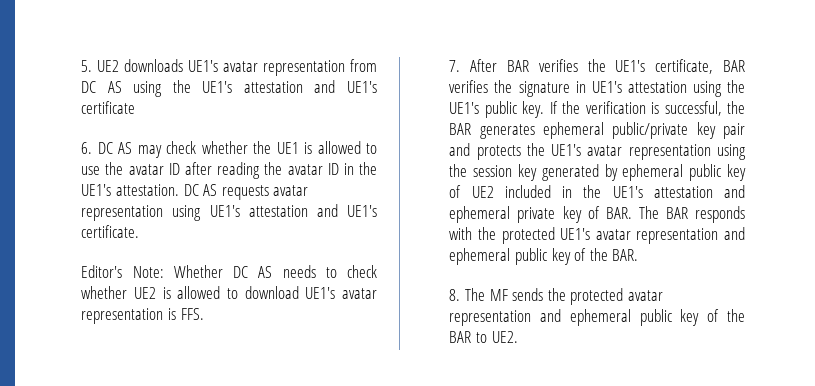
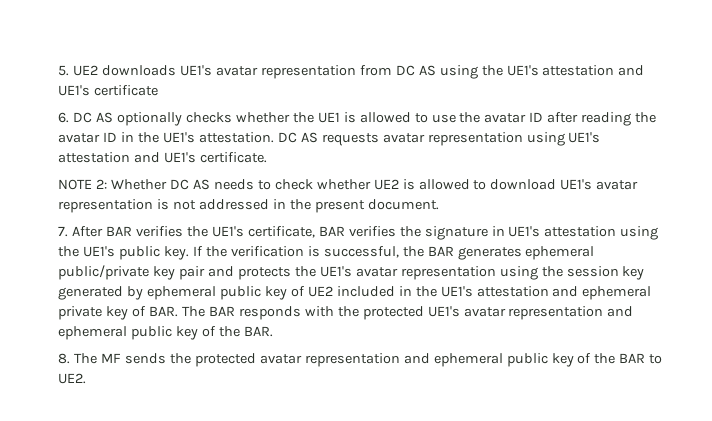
[137,141,197,158] may check -> [117,112,233,126] optionally checks
[81,265,164,278] Editor's Note: -> [58,179,108,190] NOTE 2:
[180,308,204,320] FFS. -> [173,199,439,213] not addressed in the present document.

